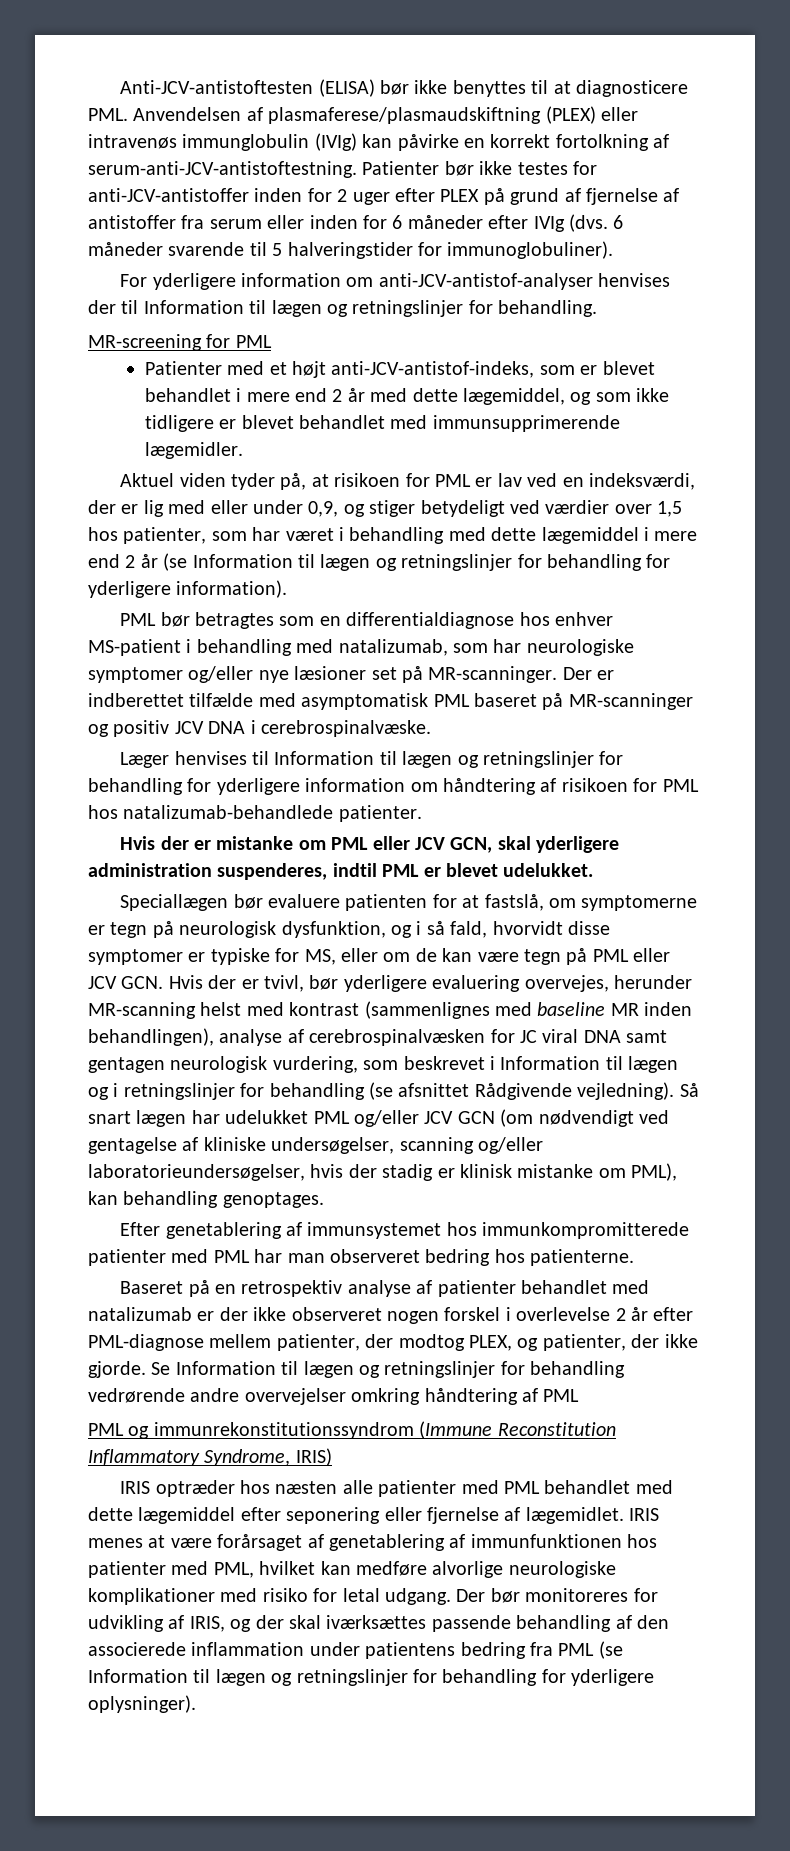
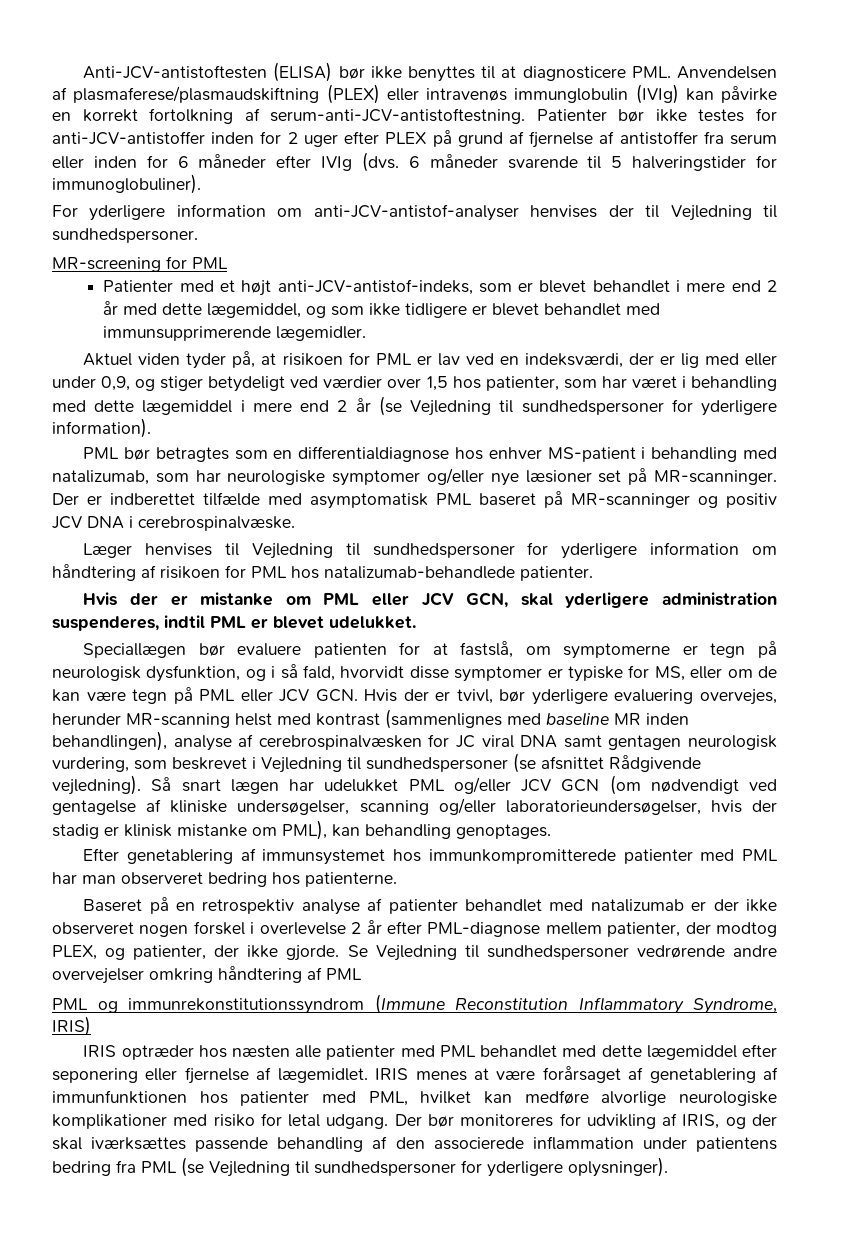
[143,300,598,317] Information til lægen og retningslinjer for behandling. -> [670,205,777,221] [52,228,198,243] Vejledning til sundhedspersoner.
[192,554,642,571] Information til lægen og retningslinjer for behandling -> [410,400,664,416] Vejledning til sundhedspersoner
[274,751,624,768] [88,778,183,795] Information til lægen og retningslinjer for behandling -> [251,543,515,559] Vejledning til sundhedspersoner
[500,1056,679,1073] [88,1083,365,1100] Information til lægen og i retningslinjer for behandling -> [261,757,508,773] Vejledning til sundhedspersoner
[175,1361,626,1378] Information til lægen og retningslinjer for behandling -> [375,945,629,961] Vejledning til sundhedspersoner
[88,1669,538,1686] Information til lægen og retningslinjer for behandling -> [209,1161,456,1177] Vejledning til sundhedspersoner

